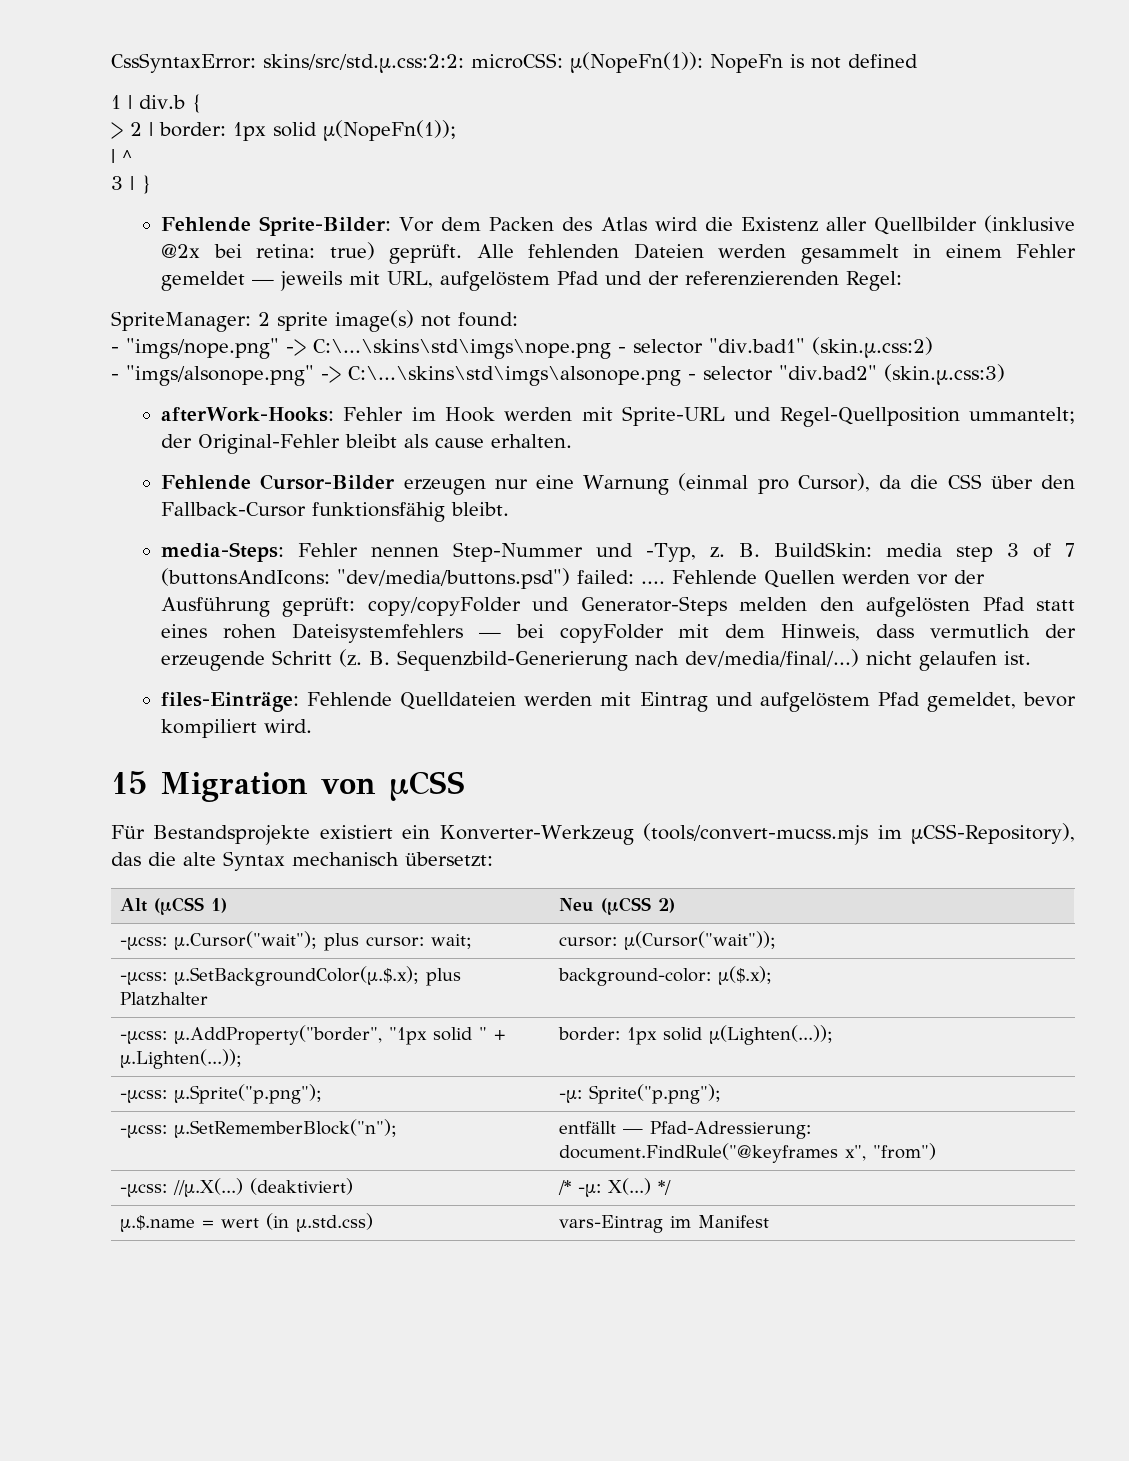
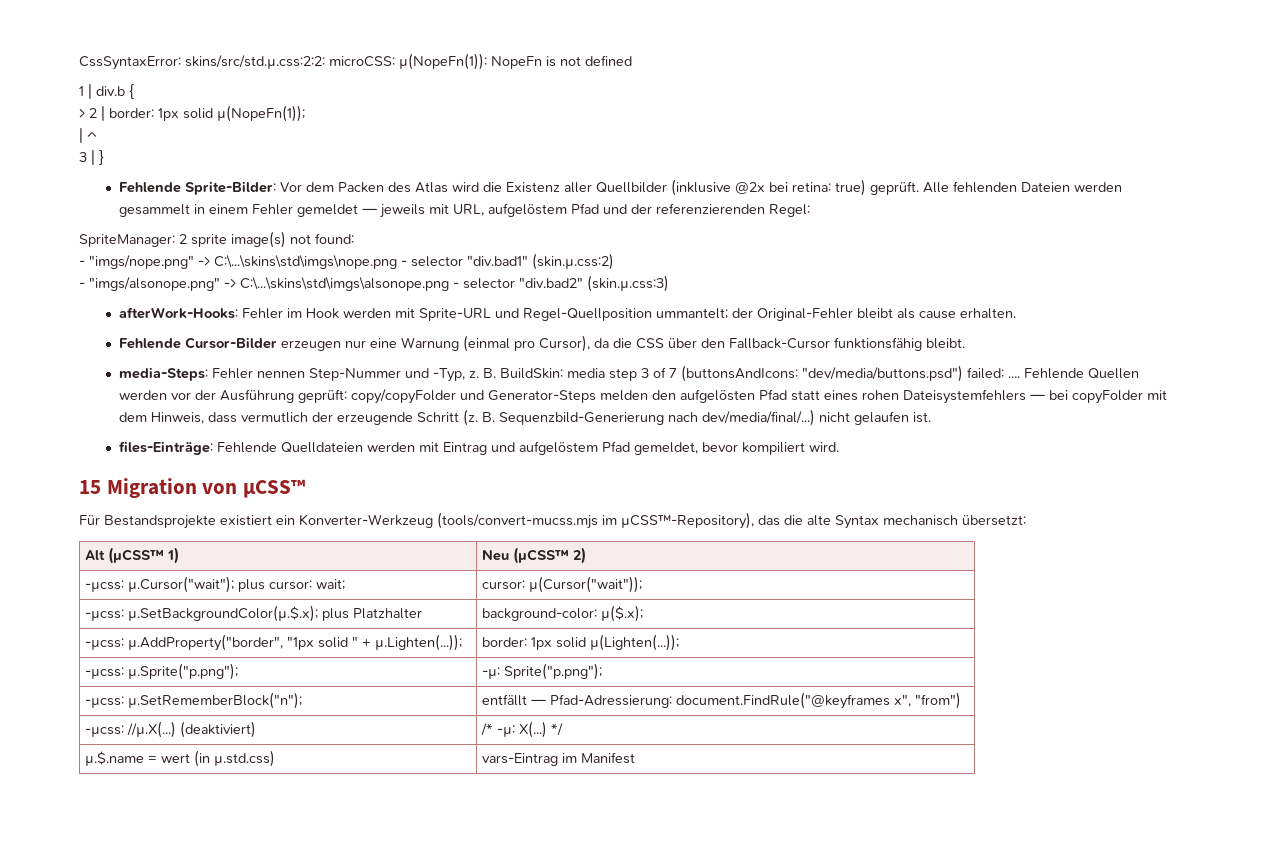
[388,771,465,801] µCSS -> [243,479,306,498] µCSS™
[910,823,1075,844] µCSS-Repository), -> [621,512,754,529] µCSS™-Repository),
[153,897,204,915] (µCSS -> [108,547,165,564] (µCSS™
[600,897,651,915] (µCSS -> [513,547,570,564] (µCSS™

